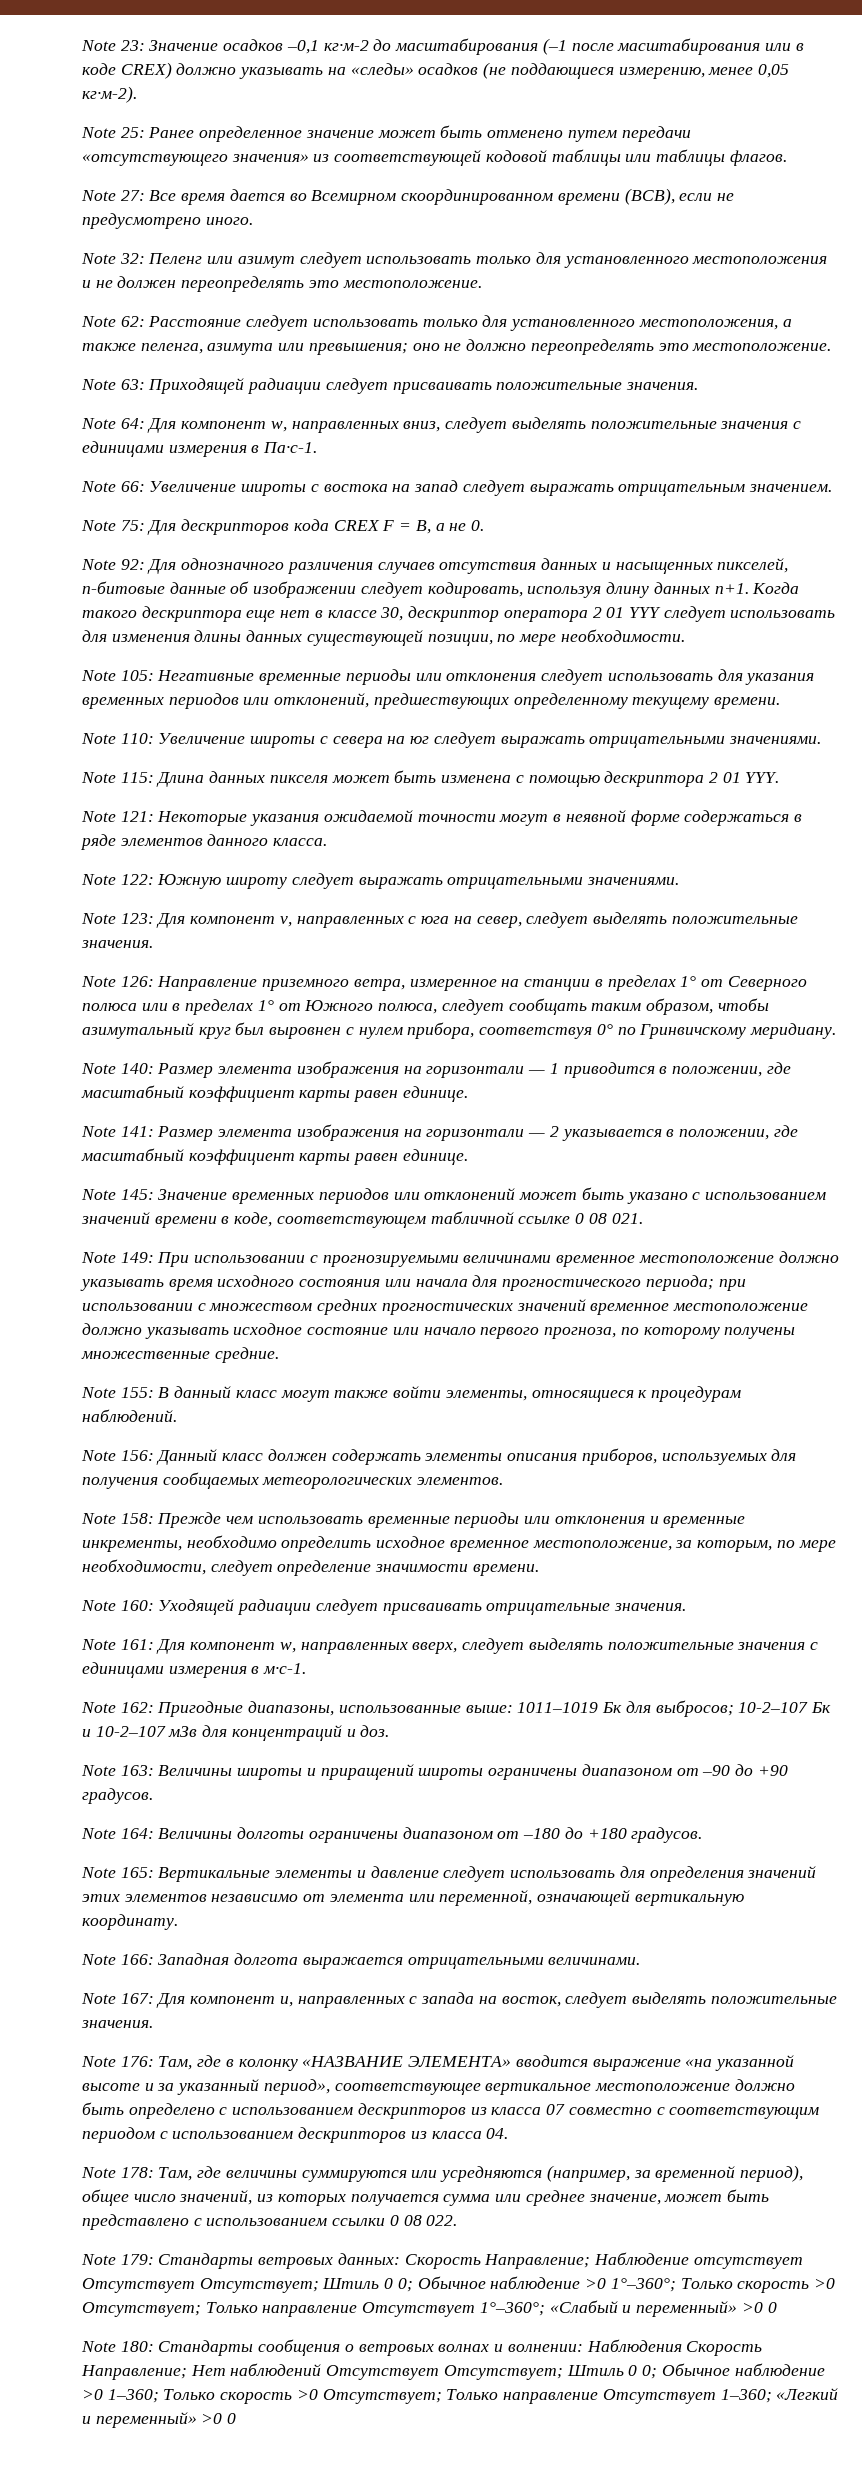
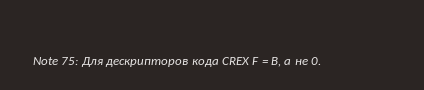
[81,38,804,55] [82,62,789,79] [82,86,137,103] [81,125,691,142] [82,149,787,166] [81,188,734,205] [82,213,253,229] [81,252,828,268] [82,276,482,292] [81,315,792,331] [82,339,832,355] [81,378,699,394] [81,417,801,433] [82,441,318,457] [81,480,832,496] [81,520,116,531] Note 23: Значение осадков –0,1 кг·м-2 до масштабирования (–1 после масштабирования или в коде CREX) должно указывать на «следы» осадков (не поддающиеся измерению, менее 0,05 кг·м-2). // Note 25: Ранее определенное значение может быть отменено путем передачи «отсутствующего значения» из соответствующей кодовой таблицы или таблицы флагов. // Note 27: Все время дается во Всемирном скоординированном времени (ВСВ), если не предусмотрено иного. // Note 32: Пеленг или азимут следует использовать только для установленного местоположения и не должен переопределять это местоположение. // Note 62: Расстояние следует использовать только для установленного местоположения, а также пеленга, азимута или превышения; оно не должно переопределять это местоположение. // Note 63: Приходящей радиации следует присваивать положительные значения. // Note 64: Для компонент w, направленных вниз, следует выделять положительные значения с единицами измерения в Па·с-1. // Note 66: Увеличение широты с востока на запад следует выражать отрицательным значением. // Note -> [33,57,58,65] Note
[81,558,789,574] [82,581,800,598] [82,606,836,622] [82,629,685,646] [81,669,815,685] [82,693,781,709] [81,732,821,748] [81,770,780,787] [81,810,802,826] [80,834,328,850] [81,873,680,889] [81,912,798,928] [81,940,153,948] [81,975,807,991] [82,998,769,1015] [82,1022,836,1039] [81,1061,791,1078] [81,1085,468,1102] [81,1124,798,1141] [81,1148,468,1165] [81,1187,826,1204] [81,1211,643,1228] [81,1251,839,1267] [80,1275,746,1291] [82,1299,809,1315] [82,1323,796,1339] [81,1347,279,1363] [81,1386,741,1402] [82,1409,177,1422] [81,1448,797,1465] [82,1472,504,1489] [81,1512,746,1528] [82,1535,836,1552] [82,1559,539,1576] [81,1599,687,1615] [81,1638,818,1654] [82,1662,307,1678] [81,1700,831,1717] [82,1725,390,1741] [81,1764,788,1780] [82,1788,153,1804] [81,1827,703,1843] [81,1866,817,1882] [82,1890,744,1906] [82,1914,178,1930] [81,1953,641,1969] [81,1992,837,2008] [81,2020,153,2028] [81,2055,794,2071] [82,2079,795,2095] [82,2102,820,2119] [82,2127,509,2143] [81,2165,803,2182] [82,2189,769,2206] [82,2214,458,2230] [81,2252,803,2269] [82,2276,835,2293] [82,2300,777,2317] [81,2339,763,2356] [81,2363,825,2380] [82,2388,839,2404] [82,2412,237,2428] // Note 92: Для однозначного различения случаев отсутствия данных и насыщенных пикселей, n-битовые данные об изображении следует кодировать, используя длину данных n+1. Когда такого дескриптора еще нет в классе 30, дескриптор оператора 2 01 YYY следует использовать для изменения длины данных существующей позиции, по мере необходимости. // Note 105: Негативные временные периоды или отклонения следует использовать для указания временных периодов или отклонений, предшествующих определенному текущему времени. // Note 110: Увеличение широты с севера на юг следует выражать отрицательными значениями. // Note 115: Длина данных пикселя может быть изменена с помощью дескриптора 2 01 YYY. // Note 121: Некоторые указания ожидаемой точности могут в неявной форме содержаться в ряде элементов данного класса. // Note 122: Южную широту следует выражать отрицательными значениями. // Note 123: Для компонент v, направленных с юга на север, следует выделять положительные значения. // Note 126: Направление приземного ветра, измеренное на станции в пределах 1° от Северного полюса или в пределах 1° от Южного полюса, следует сообщать таким образом, чтобы азимутальный круг был выровнен с нулем прибора, соответствуя 0° по Гринвичскому меридиану. // Note 140: Размер элемента изображения на горизонтали — 1 приводится в положении, где масштабный коэффициент карты равен единице. // Note 141: Размер элемента изображения на горизонтали — 2 указывается в положении, где масштабный коэффициент карты равен единице. // Note 145: Значение временных периодов или отклонений может быть указано с использованием значений времени в коде, соответствующем табличной ссылке 0 08 021. // Note 149: При использовании с прогнозируемыми величинами временное местоположение должно указывать время исходного состояния или начала для прогностического периода; при использовании с множеством средних прогностических значений временное местоположение должно указывать исходное состояние или начало первого прогноза, по которому получены множественные средние. // Note 155: В данный класс могут также войти элементы, относящиеся к процедурам наблюдений. // Note 156: Данный класс должен содержать элементы описания приборов, используемых для получения сообщаемых метеорологических элементов. // Note 158: Прежде чем использовать временные периоды или отклонения и временные инкременты, необходимо определить исходное временное местоположение, за которым, по мере необходимости, следует определение значимости времени. // Note 160: Уходящей радиации следует присваивать отрицательные значения. // Note 161: Для компонент w, направленных вверх, следует выделять положительные значения с единицами измерения в м·с-1. // Note 162: Пригодные диапазоны, использованные выше: 1011–1019 Бк для выбросов; 10-2–107 Бк и 10-2–107 мЗв для концентраций и доз. // Note 163: Величины широты и приращений широты ограничены диапазоном от –90 до +90 градусов. // Note 164: Величины долготы ограничены диапазоном от –180 до +180 градусов. // Note 165: Вертикальные элементы и давление следует использовать для определения значений этих элементов независимо от элемента или переменной, означающей вертикальную координату. // Note 166: Западная долгота выражается отрицательными величинами. // Note 167: Для компонент u, направленных с запада на восток, следует выделять положительные значения. // Note 176: Там, где в колонку «НАЗВАНИЕ ЭЛЕМЕНТА» вводится выражение «на указанной высоте и за указанный период», соответствующее вертикальное местоположение должно быть определено с использованием дескрипторов из класса 07 совместно с соответствующим периодом с использованием дескрипторов из класса 04. // Note 178: Там, где величины суммируются или усредняются (например, за временной период), общее число значений, из которых получается сумма или среднее значение, может быть представлено с использованием ссылки 0 08 022. // Note 179: Стандарты ветровых данных: Скорость Направление; Наблюдение отсутствует Отсутствует Отсутствует; Штиль 0 0; Обычное наблюдение >0 1°–360°; Только скорость >0 Отсутствует; Только направление Отсутствует 1°–360°; «Слабый и переменный» >0 0 // Note 180: Стандарты сообщения о ветровых волнах и волнении: Наблюдения Скорость Направление; Нет наблюдений Отсутствует Отсутствует; Штиль 0 0; Обычное наблюдение >0 1–360; Только скорость >0 Отсутствует; Только направление Отсутствует 1–360; «Легкий и переменный» >0 0 -> (322, 61) none

